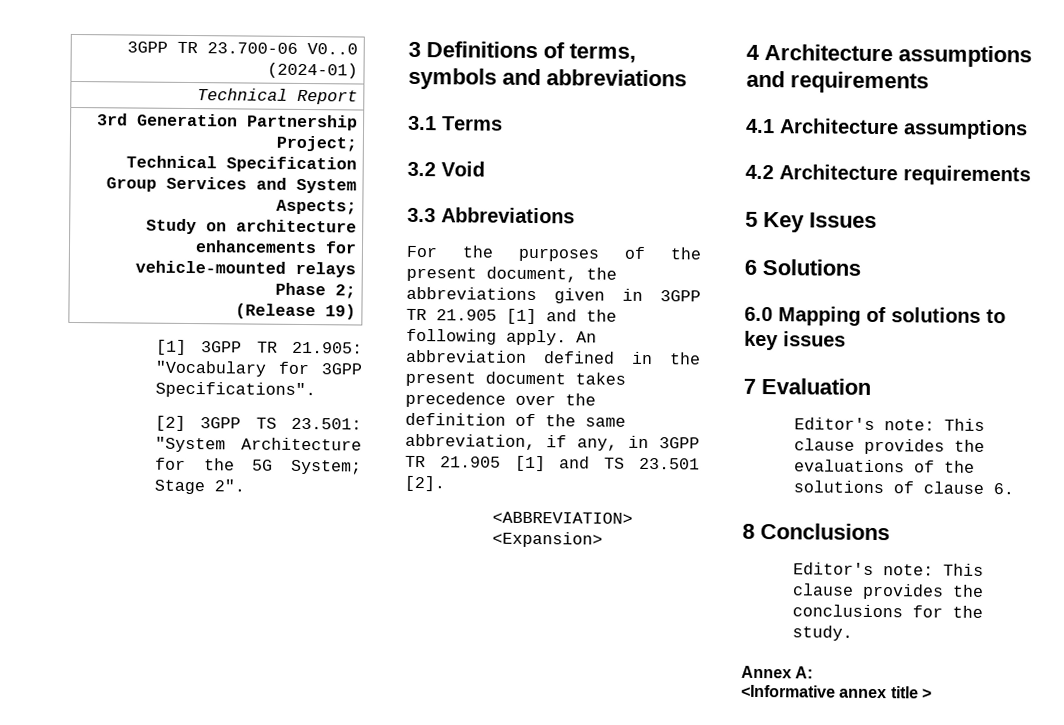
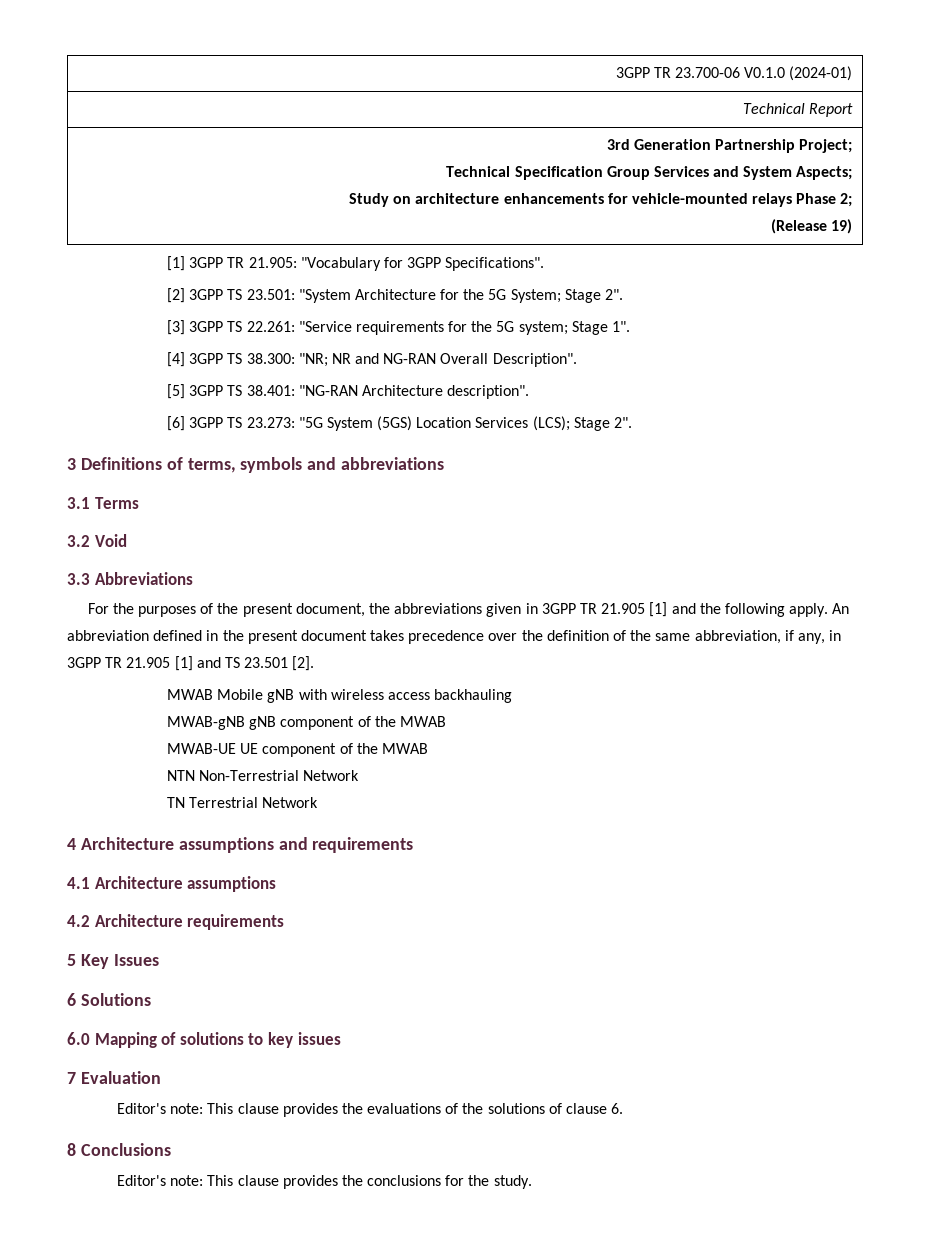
[306,43,358,55] V0..0 -> [744,67,786,78] V0.1.0
(246, 485) none -> [166,320,630,335] [166,352,577,367] [166,384,530,399] [166,416,632,431] // [3] 3GPP TS 22.261: "Service requirements for the 5G system; Stage 1". // [4] 3GPP TS 38.300: "NR; NR and NG-RAN Overall Description". // [5] 3GPP TS 38.401: "NG-RAN Architecture description". // [6] 3GPP TS 23.273: "5G System (5GS) Location Services (LCS); Stage 2".
[492,511,634,524] [492,531,604,548] <ABBREVIATION> <Expansion> -> [166,689,513,703] [166,716,446,730] [166,743,428,757] [166,770,360,781] [166,797,319,808] MWAB Mobile gNB with wireless access backhauling // MWAB-gNB gNB component of the MWAB // MWAB-UE UE component of the MWAB // NTN Non-Terrestrial Network // TN Terrestrial Network
[741,665,814,679] [741,684,932,699] // Annex A: // <Informative annex title > -> (532, 1182) none

